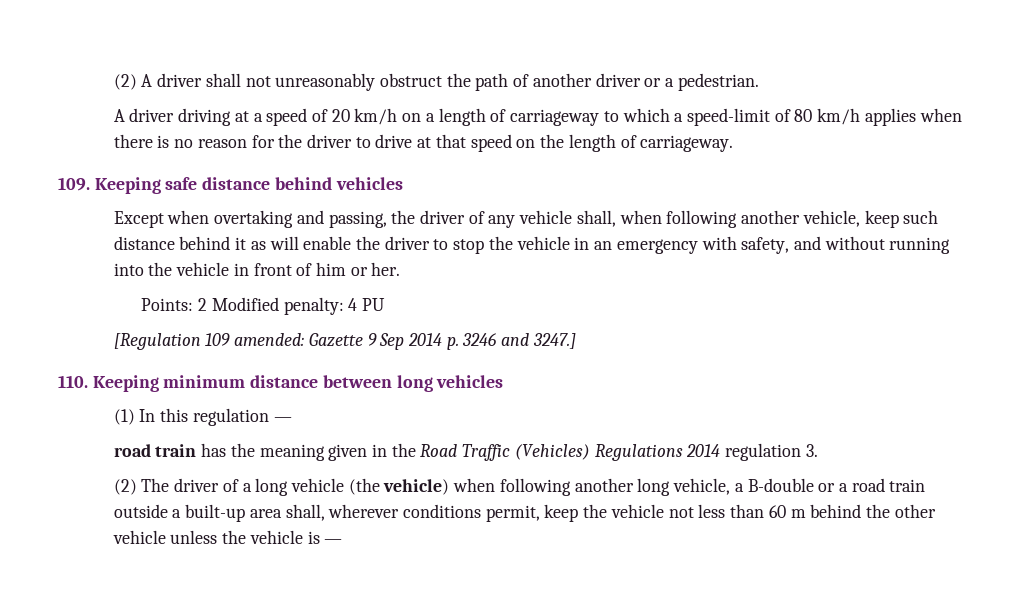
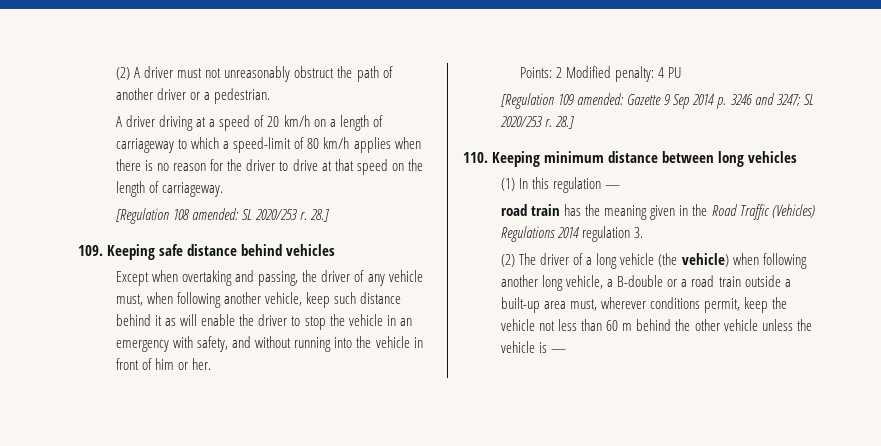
[205,73,241,87] shall -> [177,68,203,78] must
(734, 143) none -> [116,208,330,224] // [Regulation 108 amended: SL 2020/253 r. 28.]
[576,210,616,227] shall, -> [116,294,144,306] must,
[532,333,576,349] 3247.] -> [776,94,814,106] [500,116,575,129] 3247; SL 2020/253 r. 28.]
[285,504,325,521] shall, -> [570,299,598,311] must,

